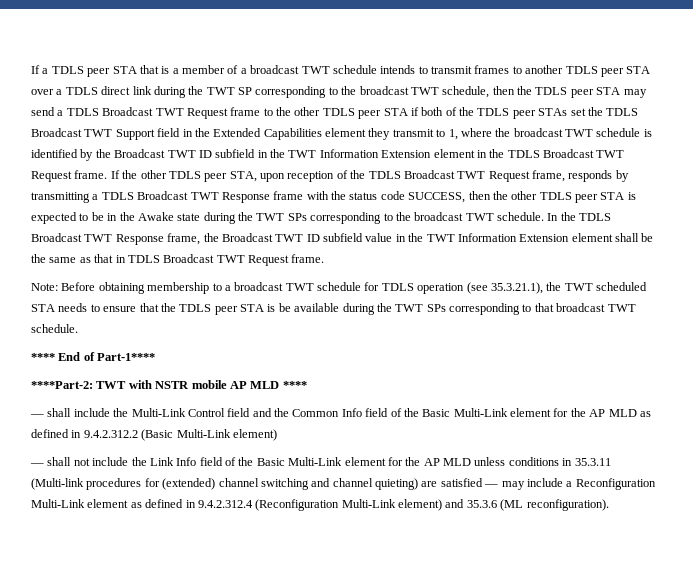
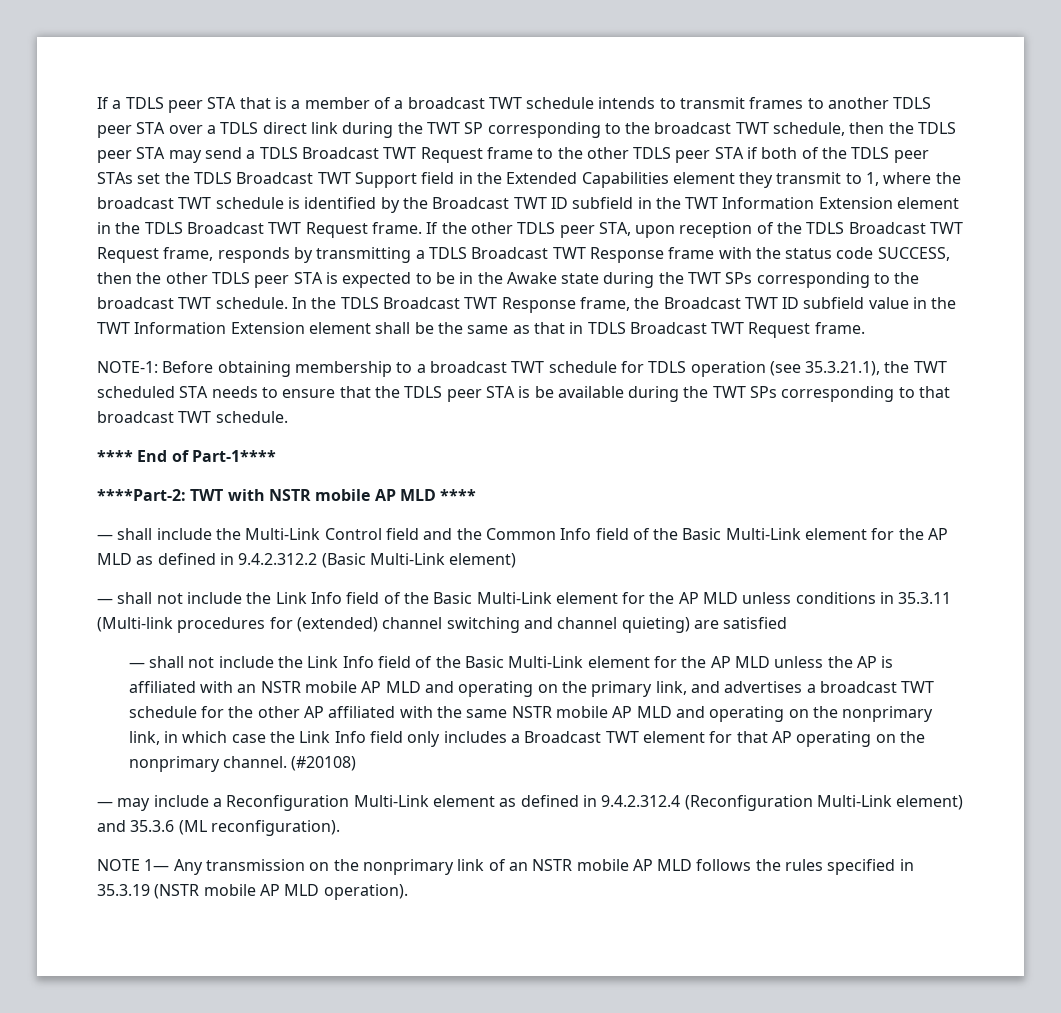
[31,283,58,291] Note: -> [97,361,158,373] NOTE-1:
(483, 482) none -> [128,656,894,668] [128,681,935,697] [128,706,934,722] [128,731,925,747] [128,756,357,772] // — shall not include the Link Info field of the Basic Multi-Link element for the AP MLD unless the AP is affiliated with an NSTR mobile AP MLD and operating on the primary link, and advertises a broadcast TWT schedule for the other AP affiliated with the same NSTR mobile AP MLD and operating on the nonprimary link, in which case the Link Info field only includes a Broadcast TWT element for that AP operating on the nonprimary channel. (#20108) //
(609, 505) none -> [97,859,914,875] [97,884,408,900] // NOTE 1— Any transmission on the nonprimary link of an NSTR mobile AP MLD follows the rules specified in 35.3.19 (NSTR mobile AP MLD operation).

